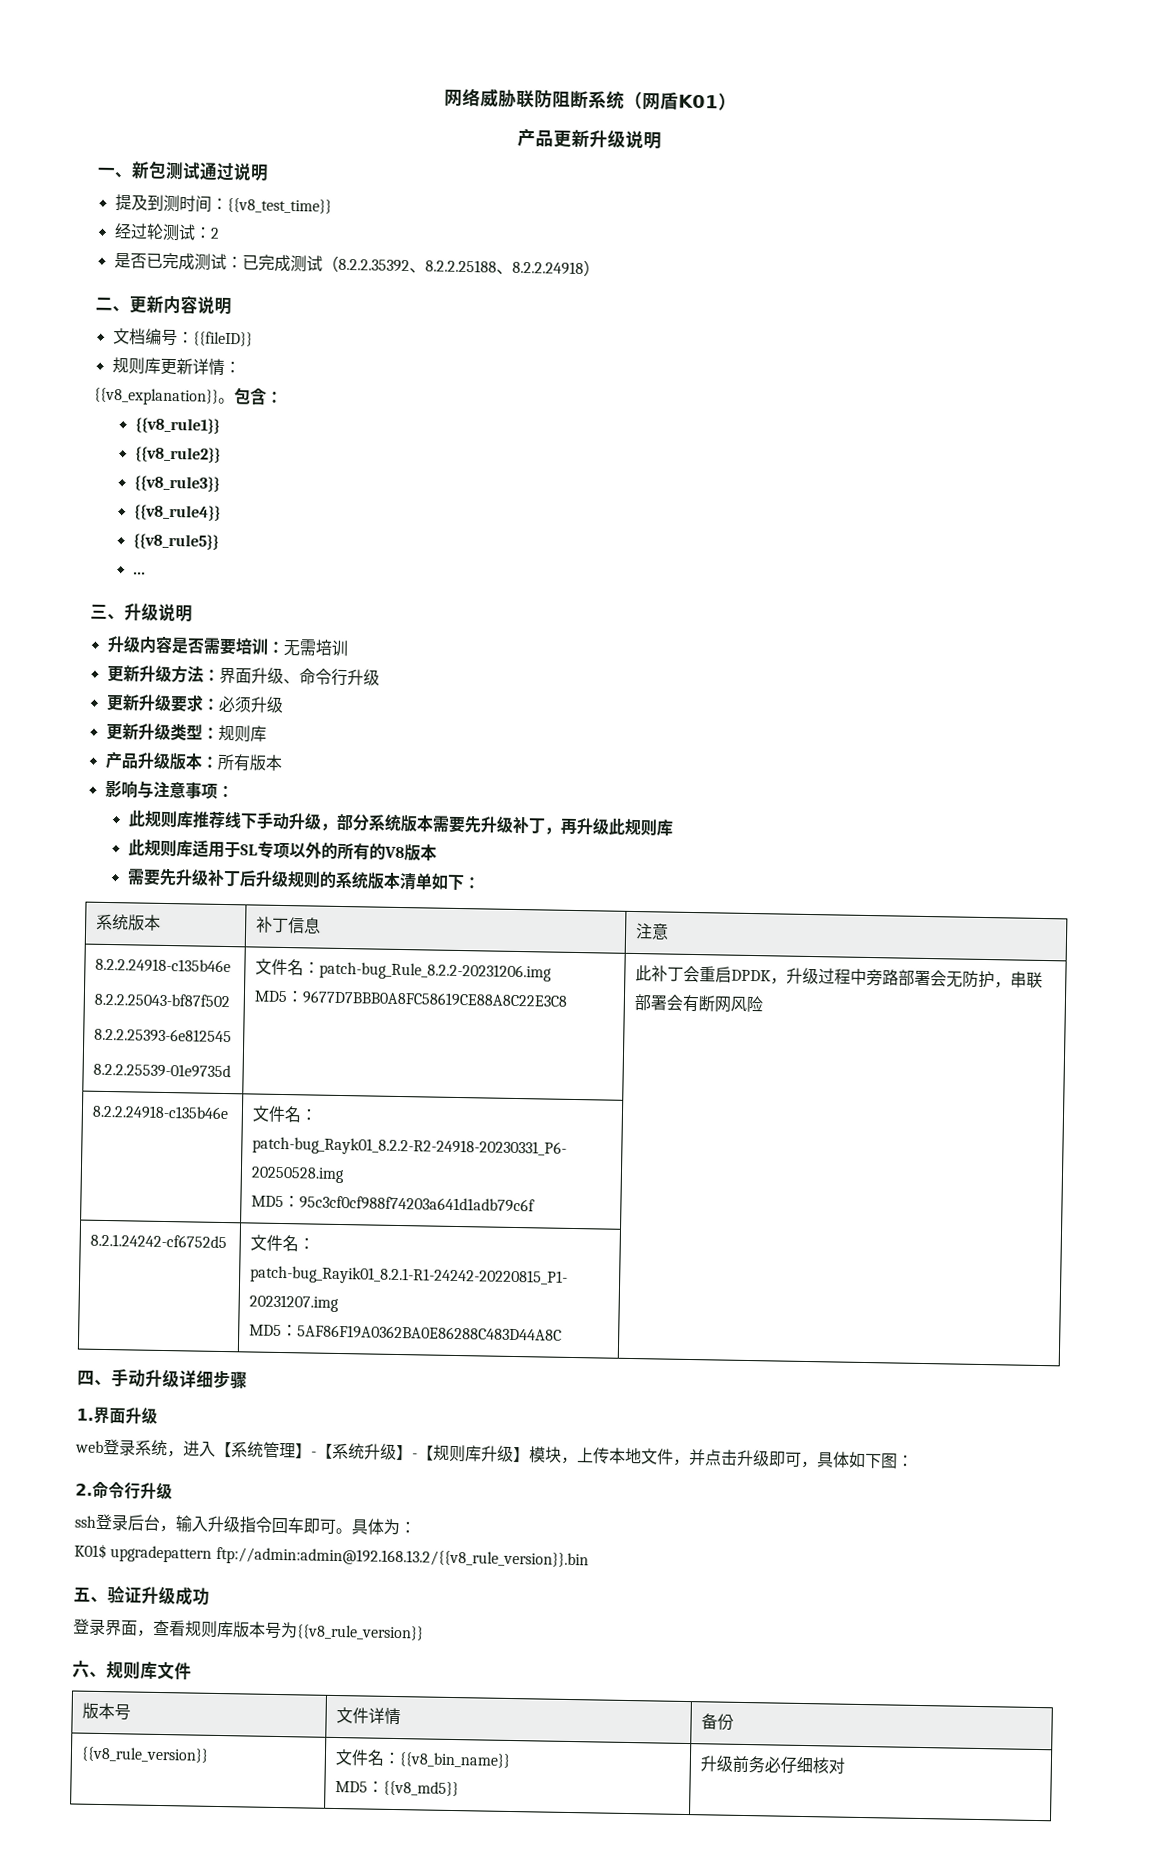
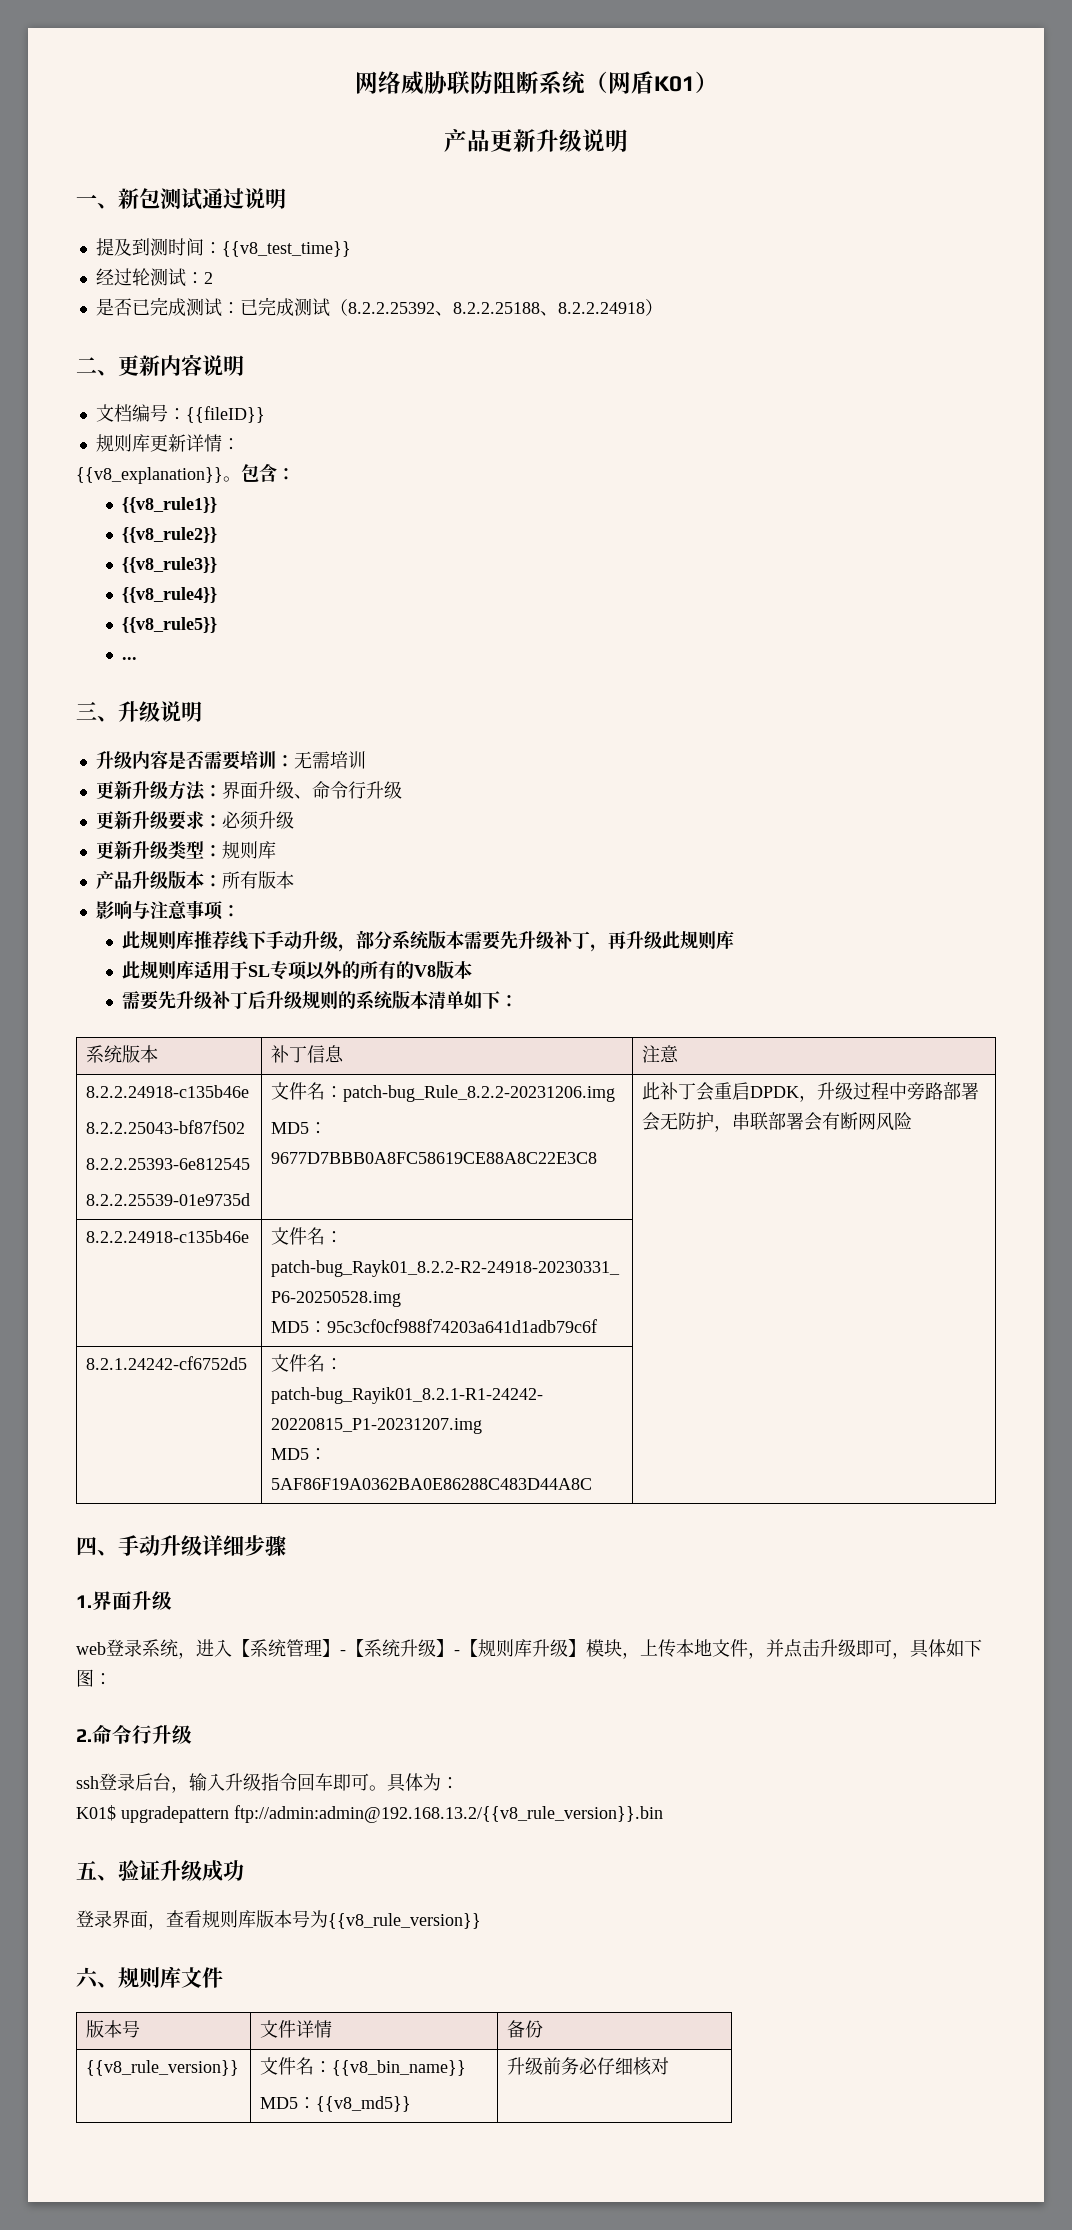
[337,258,410,273] 8.2.2.35392 -> [347,302,435,314] 8.2.2.25392

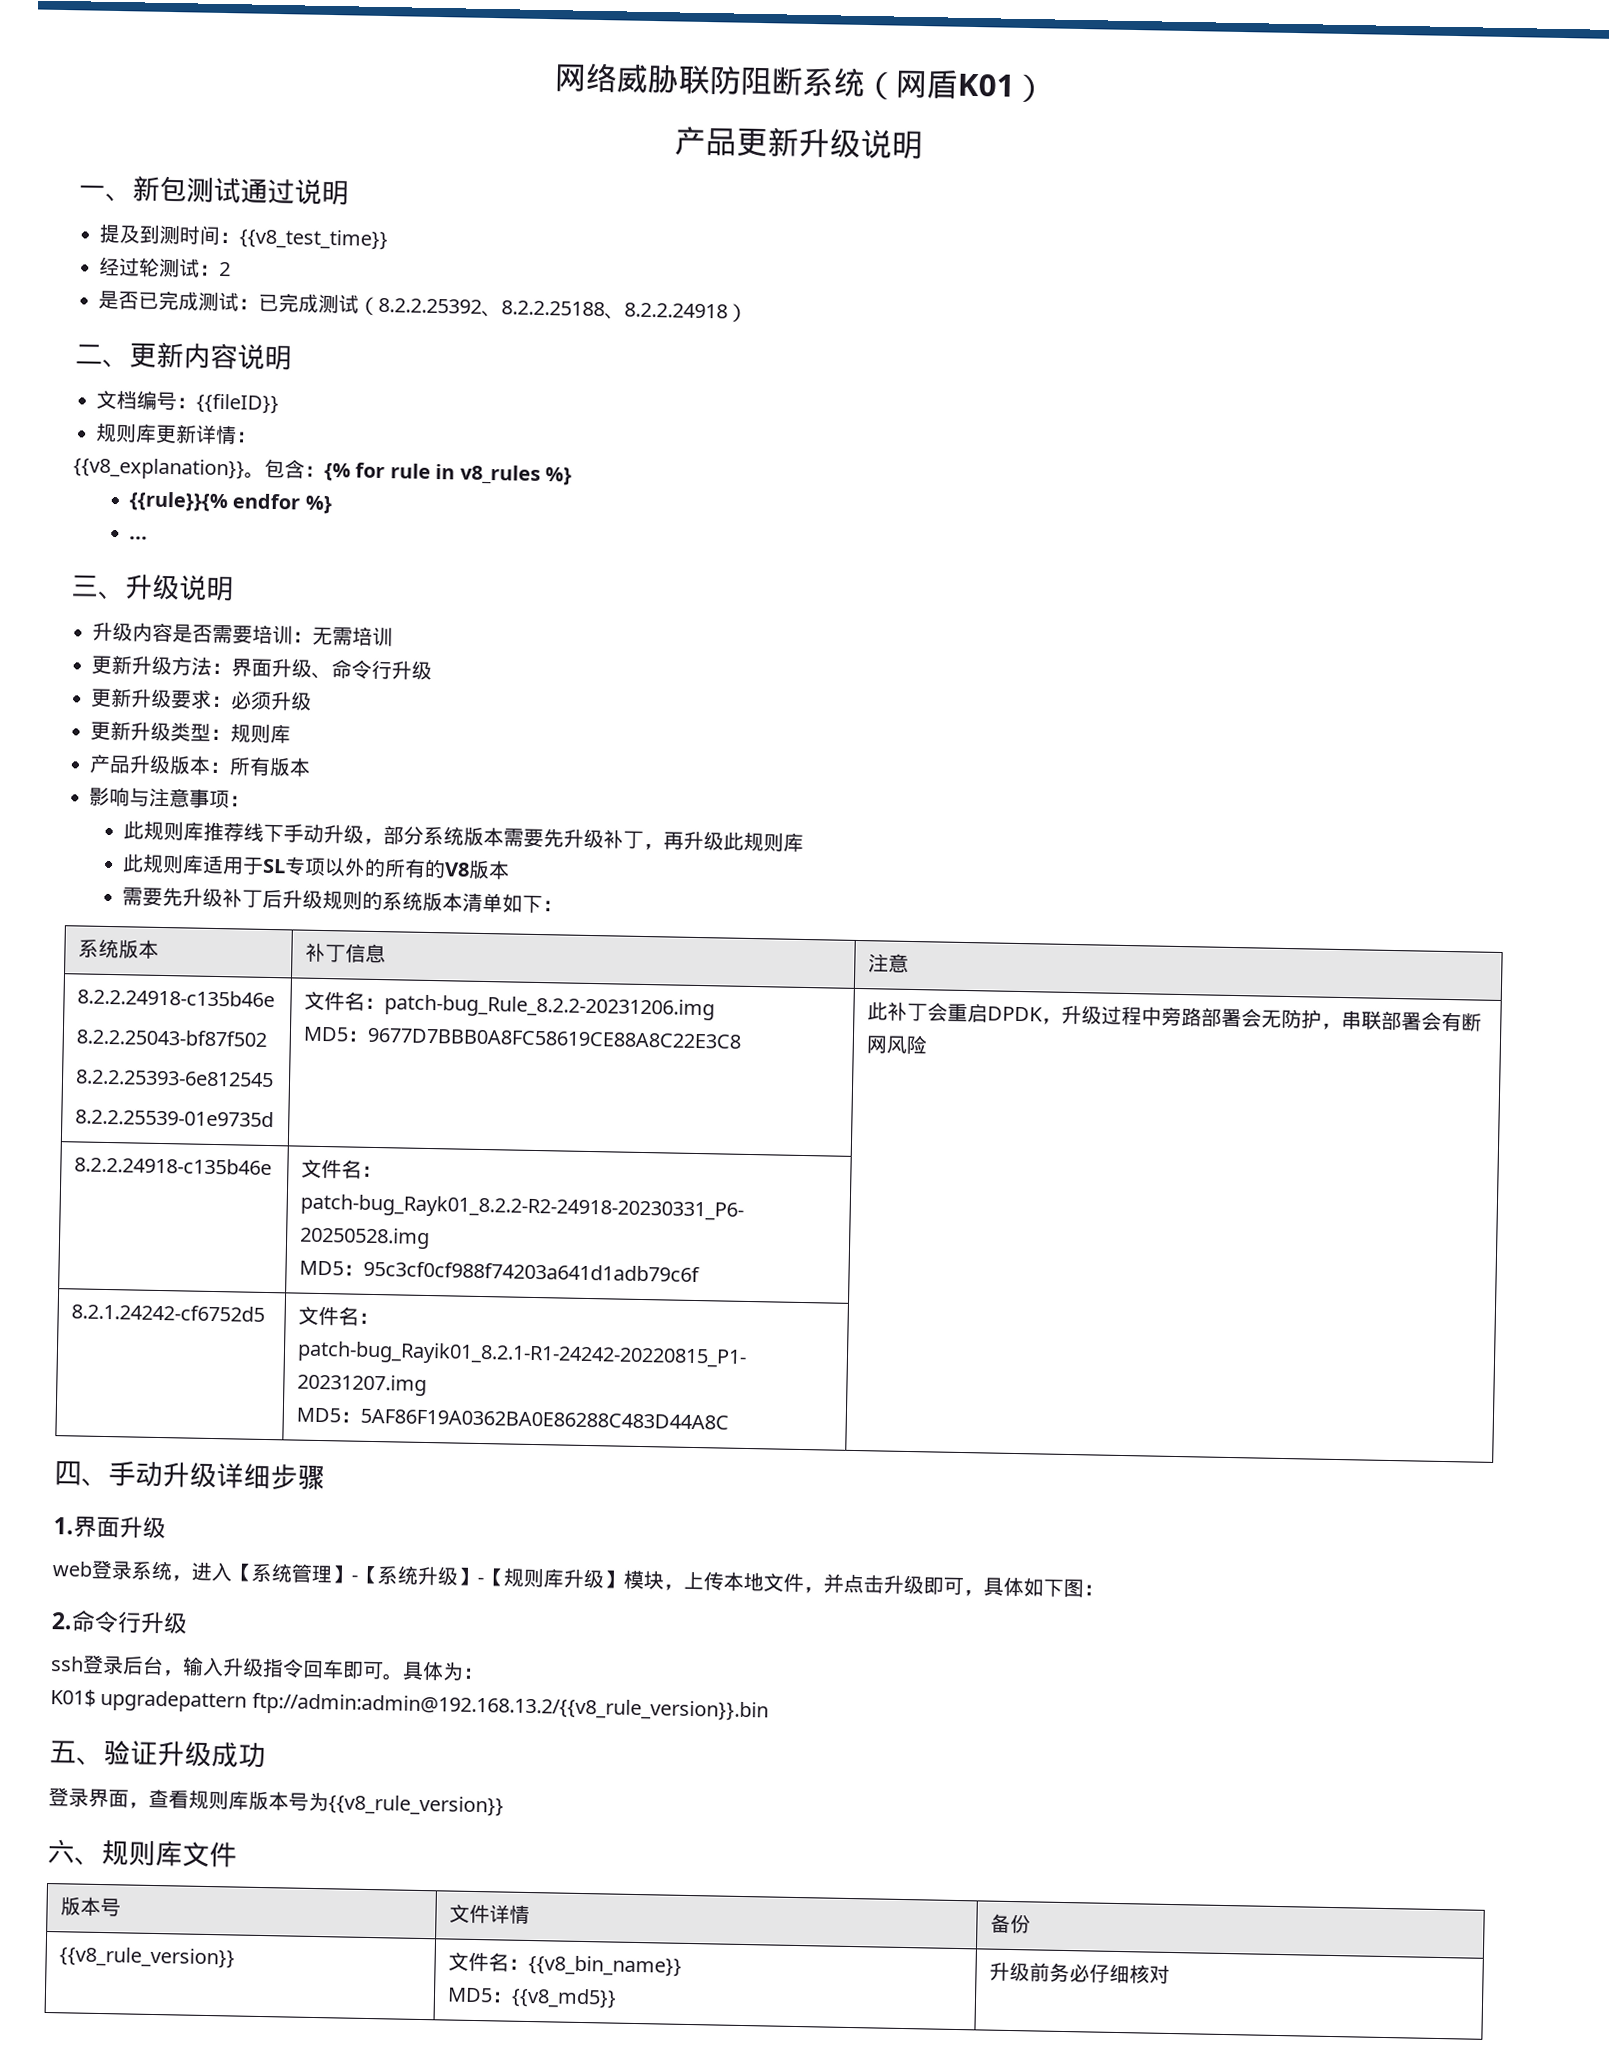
[121,497,217,513] [121,527,217,543] [121,557,217,573] [121,587,217,603] [121,617,217,633] // {{v8_rule1}} // {{v8_rule2}} // {{v8_rule3}} // {{v8_rule4}} // {{v8_rule5}} -> [324,462,572,486] [129,491,332,515] {% for rule in v8_rules %} // {{rule}}{% endfor %}

